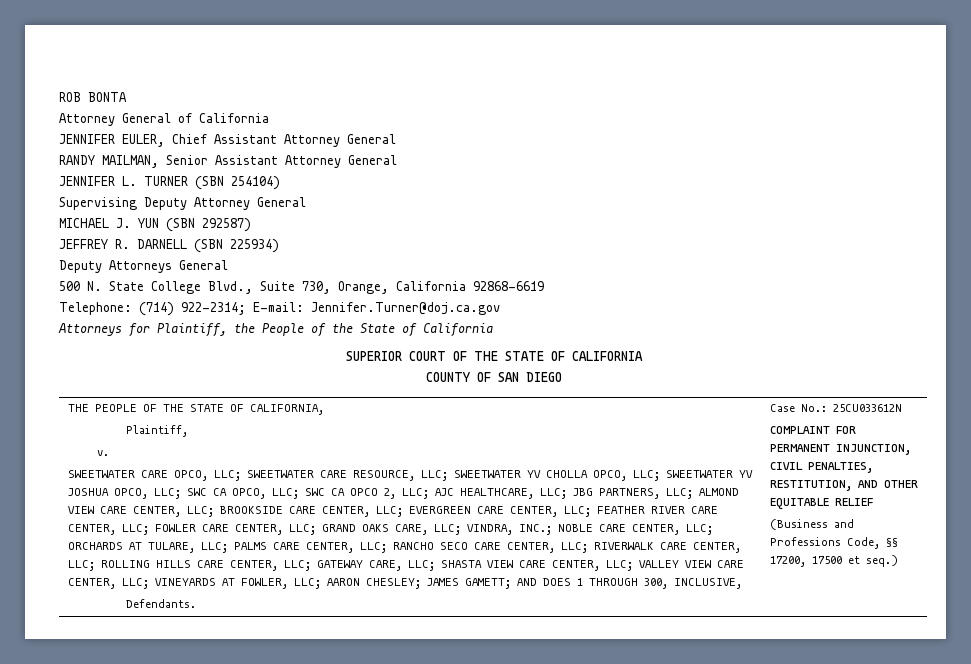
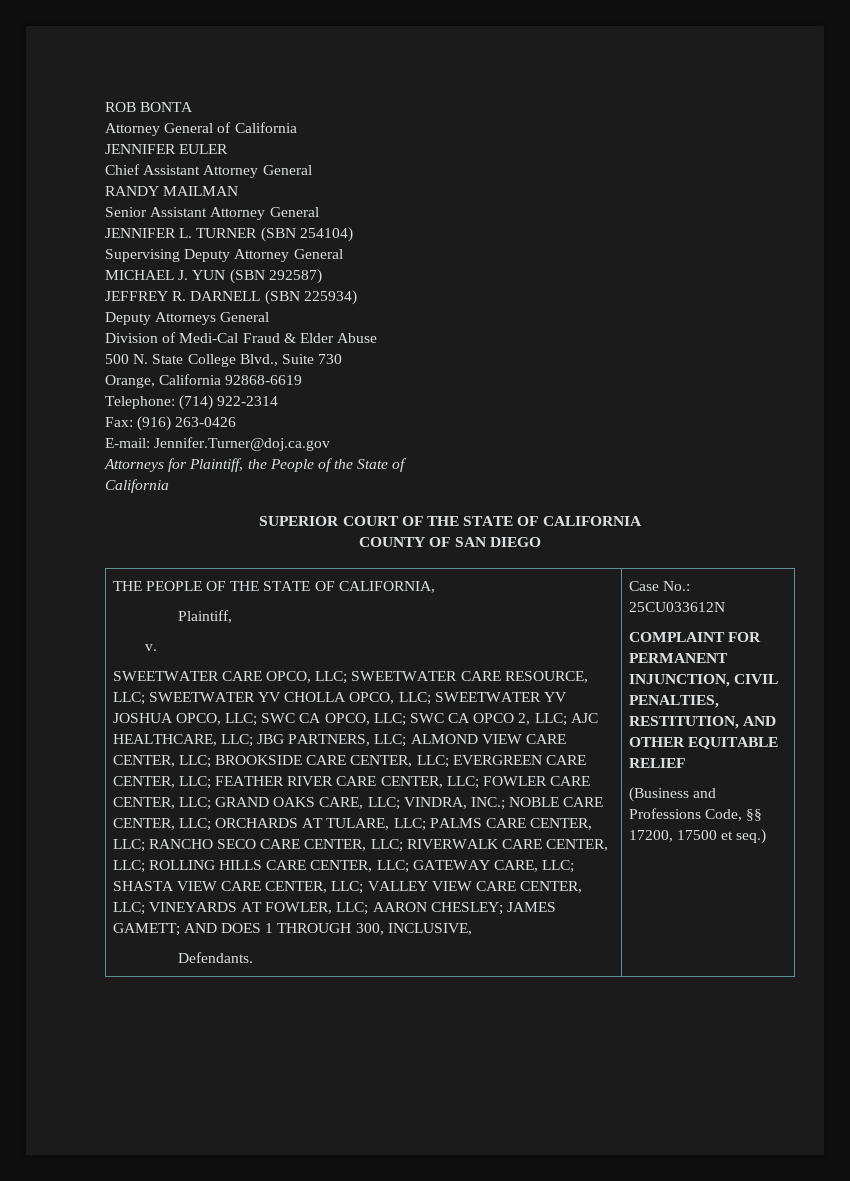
[122,134,165,147] EULER, -> [179,144,229,154] EULER //
[102,155,159,168] MAILMAN, -> [163,186,239,196] MAILMAN //
(228, 265) none -> [105,332,378,343] // Division of Medi-Cal Fraud & Elder Abuse
[302,281,331,294] 730, -> [318,354,343,364] 730 //
[181,302,246,315] 922-2314; -> [217,396,279,406] [105,416,237,431] 922-2314 // Fax: (916) 263-0426 //
(417, 330) none -> (408, 465) //

